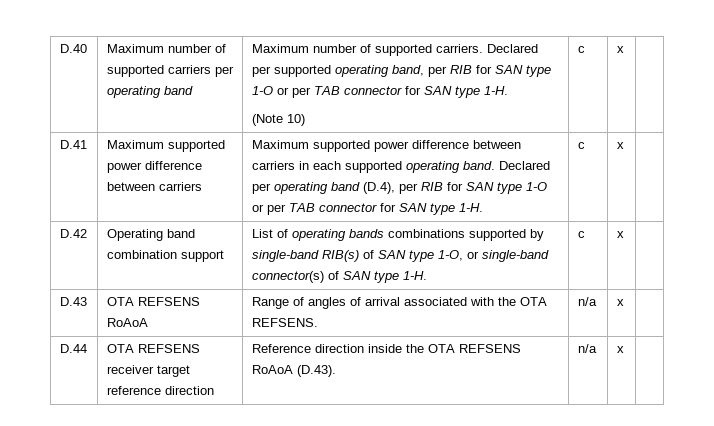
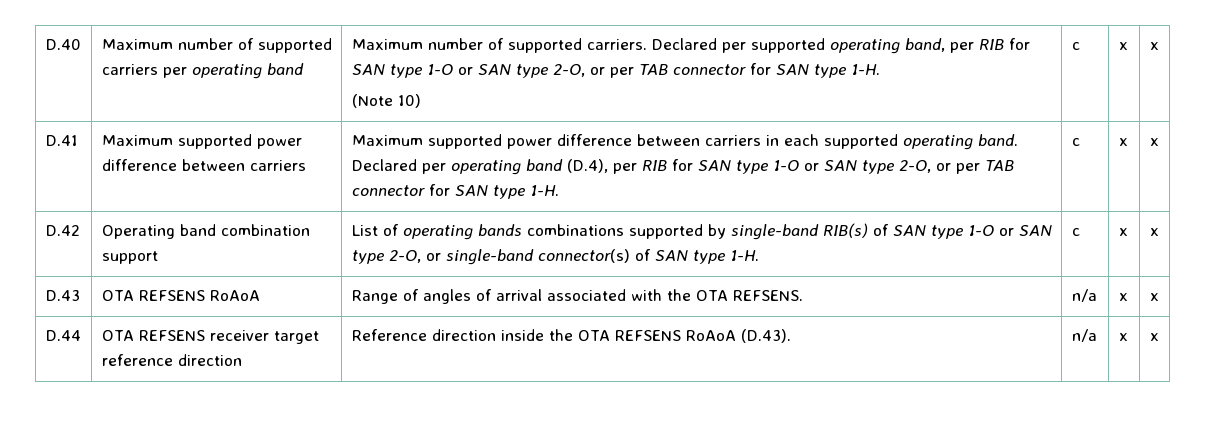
(289, 91) none -> [477,64,605,78] SAN type 2-O, or
(624, 49) none -> [1149,42,1159,50] x
(264, 208) none -> [823,160,951,174] SAN type 2-O, or
(624, 145) none -> [1149,138,1159,146] x
[437,250,463,261] 1-O, -> [967,225,1052,236] [351,250,421,264] 1-O or SAN type 2-O,
(624, 234) none -> [1149,228,1159,236] x
(624, 302) none -> [1149,293,1159,301] x
(624, 349) none -> [1149,333,1159,341] x

